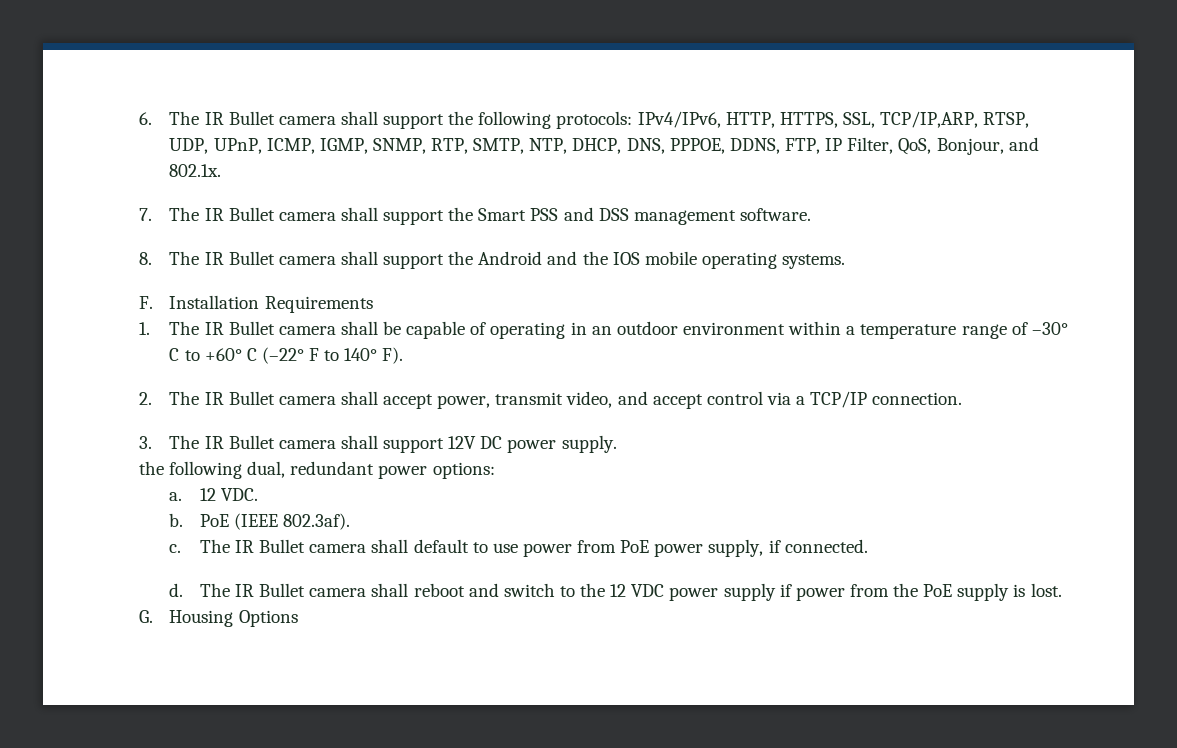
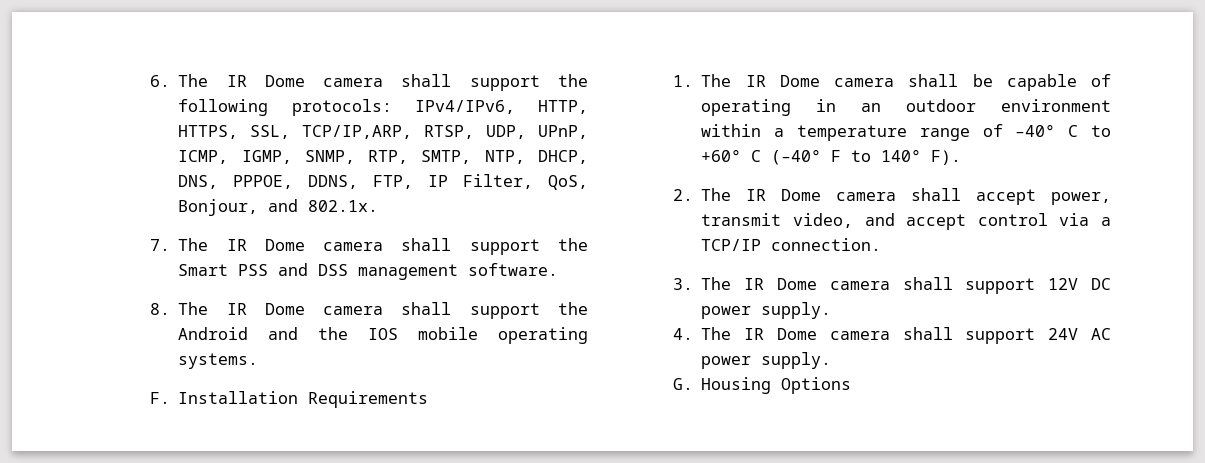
[228,111,275,125] Bullet -> [264,75,305,87] Dome
[228,207,275,221] Bullet -> [264,239,305,251] Dome
[228,251,275,265] Bullet -> [264,303,305,315] Dome
[228,321,275,335] Bullet -> [779,75,820,87] Dome
[1031,322,1068,335] –30° -> [1015,124,1056,137] –40°
[261,347,304,364] (–22° -> [771,149,822,165] (–40°
[228,391,275,405] Bullet -> [781,189,822,201] Dome
[228,435,275,449] Bullet -> [776,278,817,290] Dome
[138,461,495,479] [169,488,259,501] [169,513,351,530] [169,539,868,557] [169,583,1062,601] the following dual, redundant power options: // a. 12 VDC. // b. PoE (IEEE 802.3af). // c. The IR Bullet camera shall default to use power from PoE power supply, if connected. // d. The IR Bullet camera shall reboot and switch to the 12 VDC power supply if power from the PoE supply is lost. -> [673,327,1111,344] [701,352,832,369] 4. The IR Dome camera shall support 24V AC power supply.

